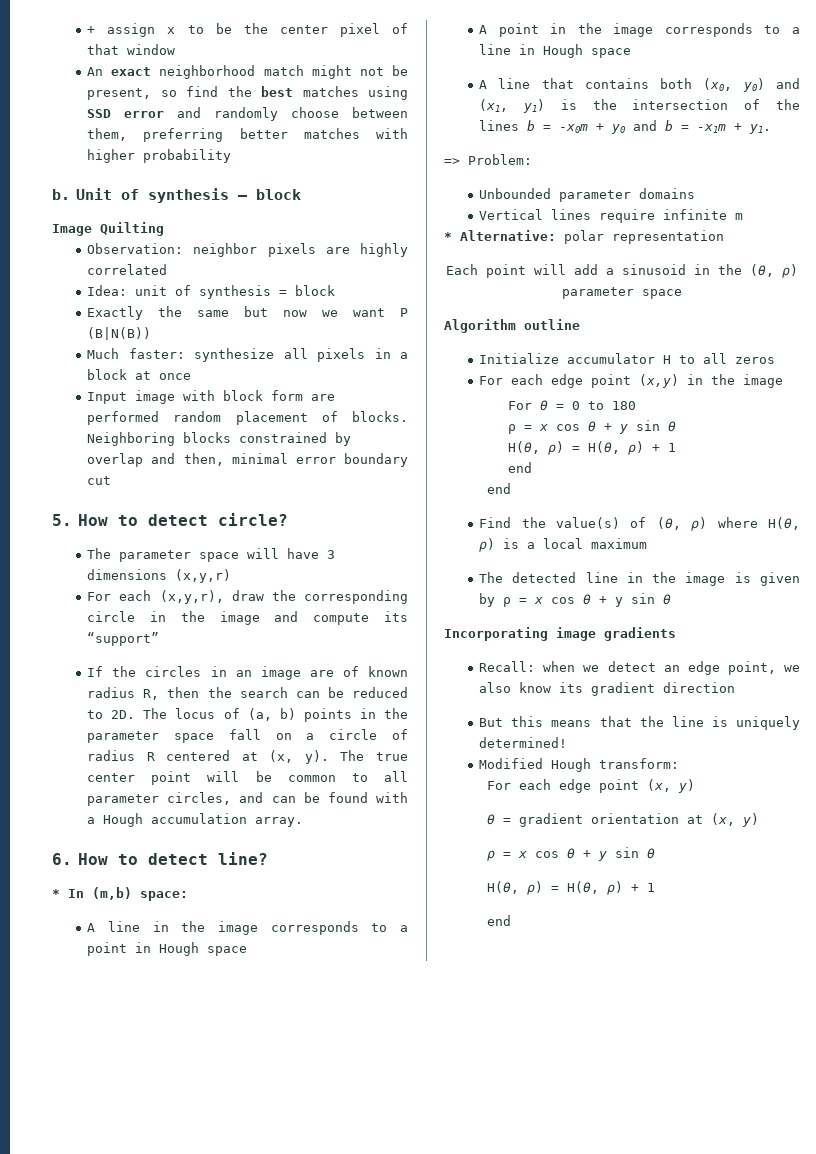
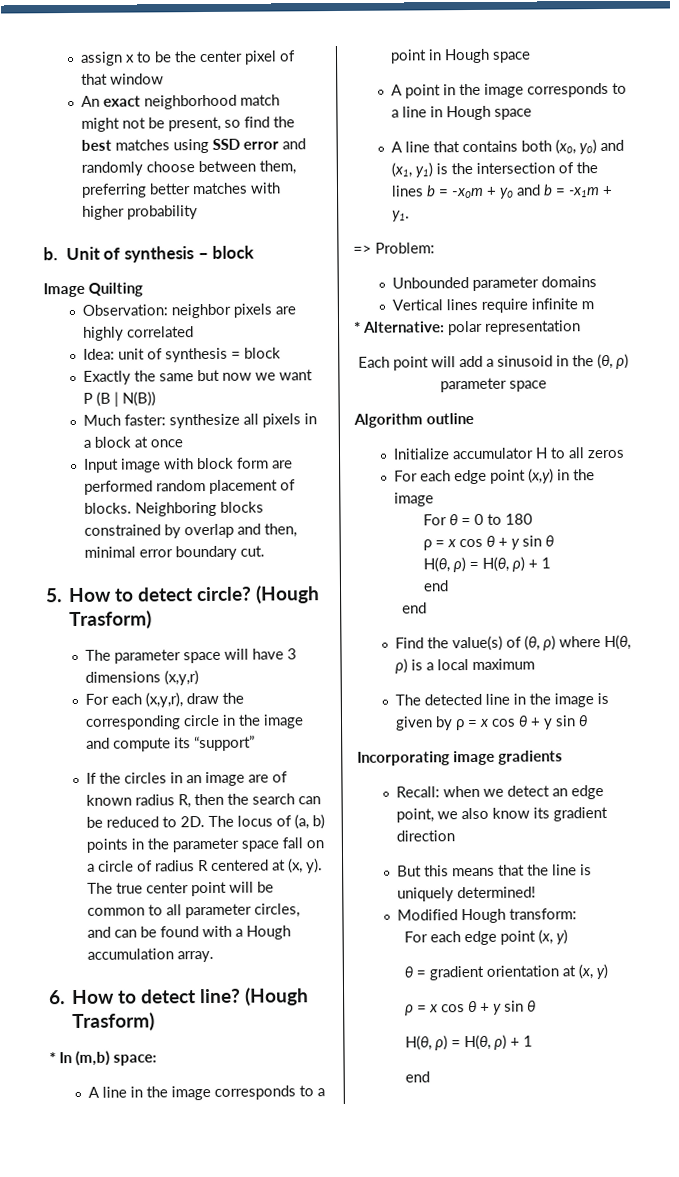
[87,26,96,34] + -> (79, 58) none
[87,327,152,340] (B|N(B)) -> [95,391,156,407] (B | N(B))
[87,476,112,485] cut -> [239,545,265,557] cut.
(289, 519) none -> [255,585,321,604] [69,610,153,630] (Hough Trasform)
(269, 858) none -> [244,987,310,1006] [72,1012,156,1032] (Hough Trasform)

